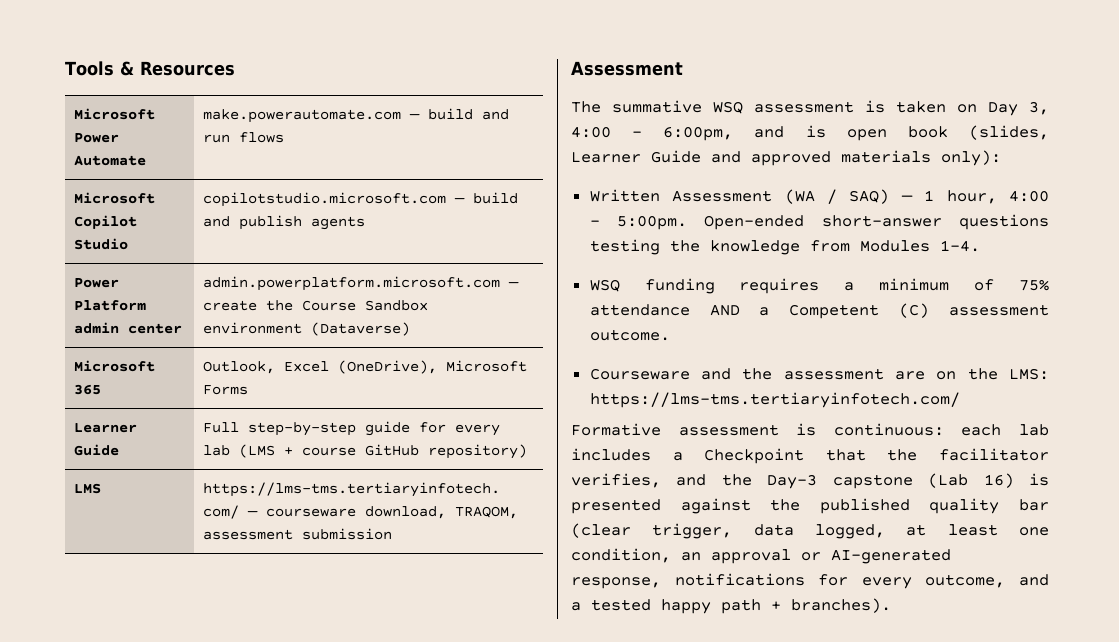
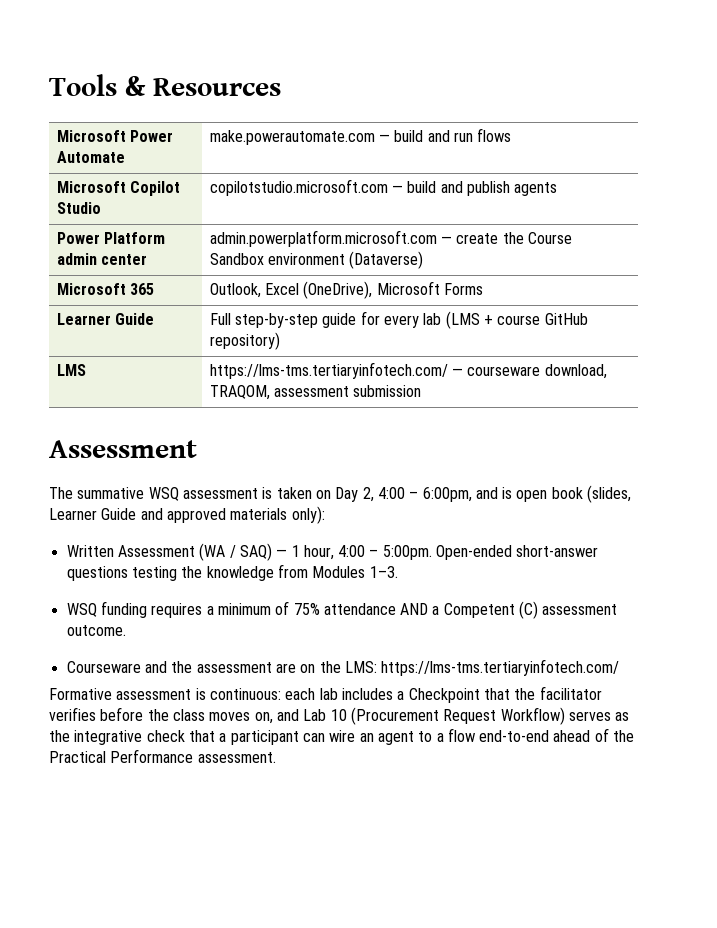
[1029,101,1049,115] 3, -> [362,487,374,502] 2,
[939,240,980,252] 1–4. -> [369,566,398,578] 1–3.
[571,473,1049,489] [571,498,1049,514] [571,523,1049,539] [571,548,951,564] [571,573,1049,589] [571,598,891,614] verifies, and the Day-3 capstone (Lab 16) is presented against the published quality bar (clear trigger, data logged, at least one condition, an approval or AI-generated response, notifications for every outcome, and a tested happy path + branches). -> [49,707,630,725] [49,728,635,745] [49,749,276,763] verifies before the class moves on, and Lab 10 (Procurement Request Workflow) serves as the integrative check that a participant can wire an agent to a flow end-to-end ahead of the Practical Performance assessment.

